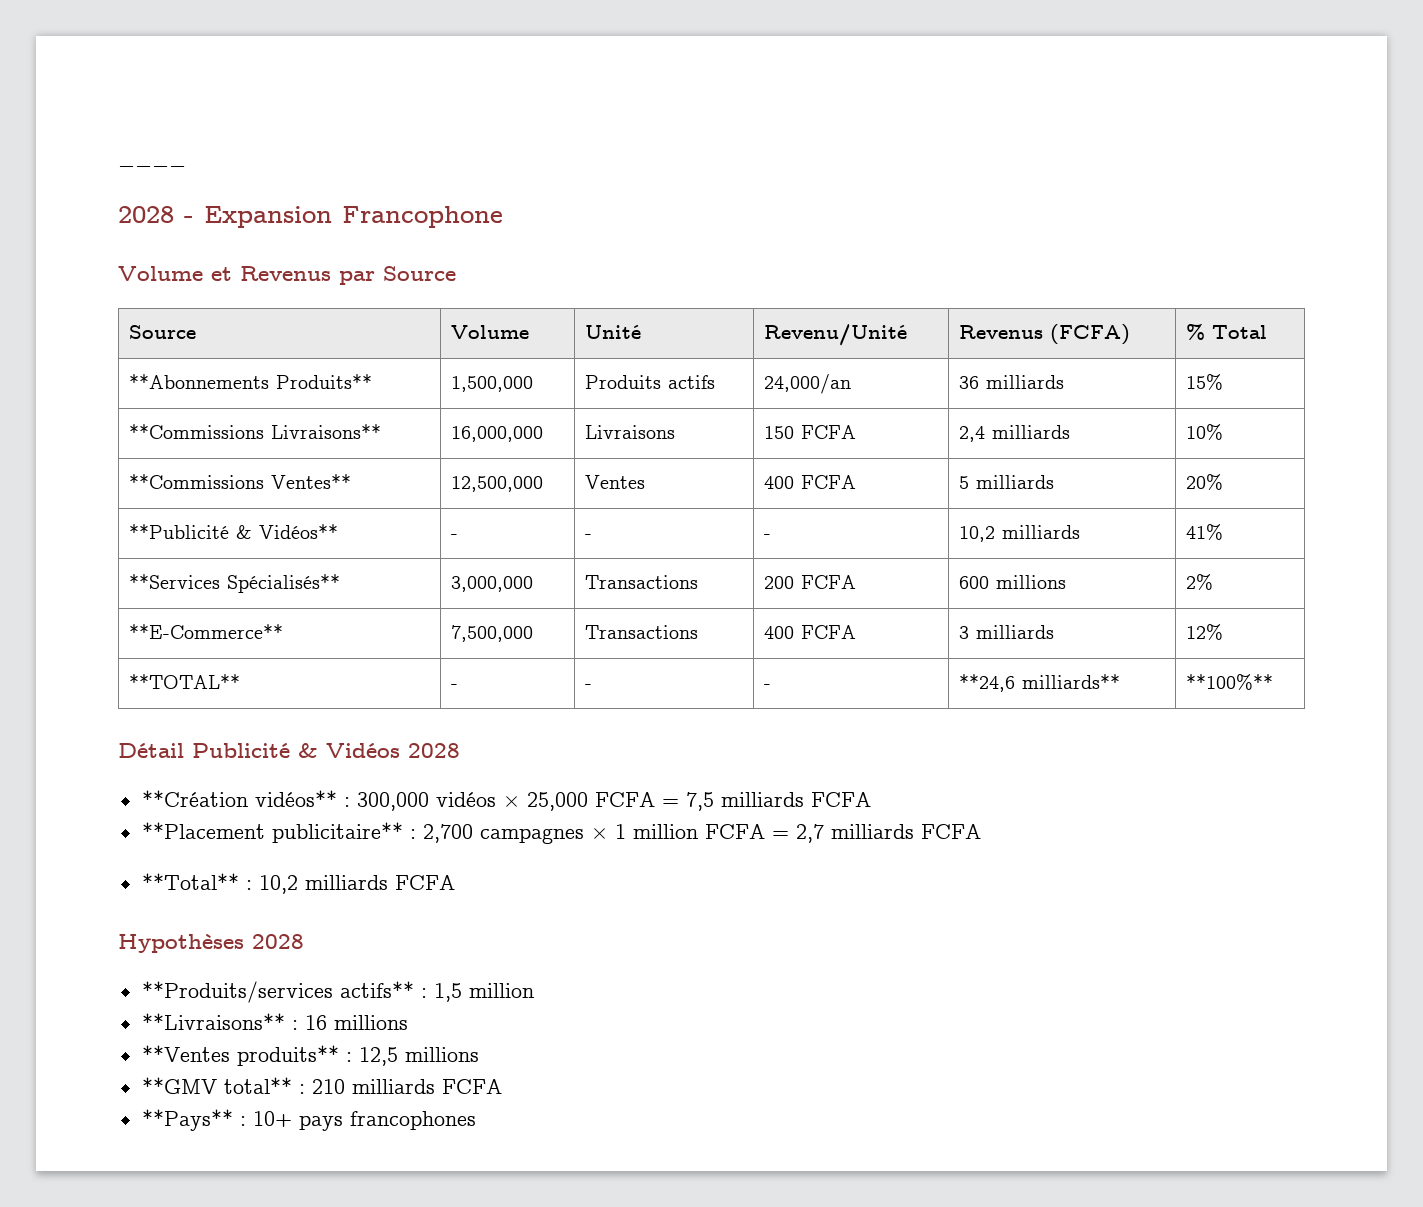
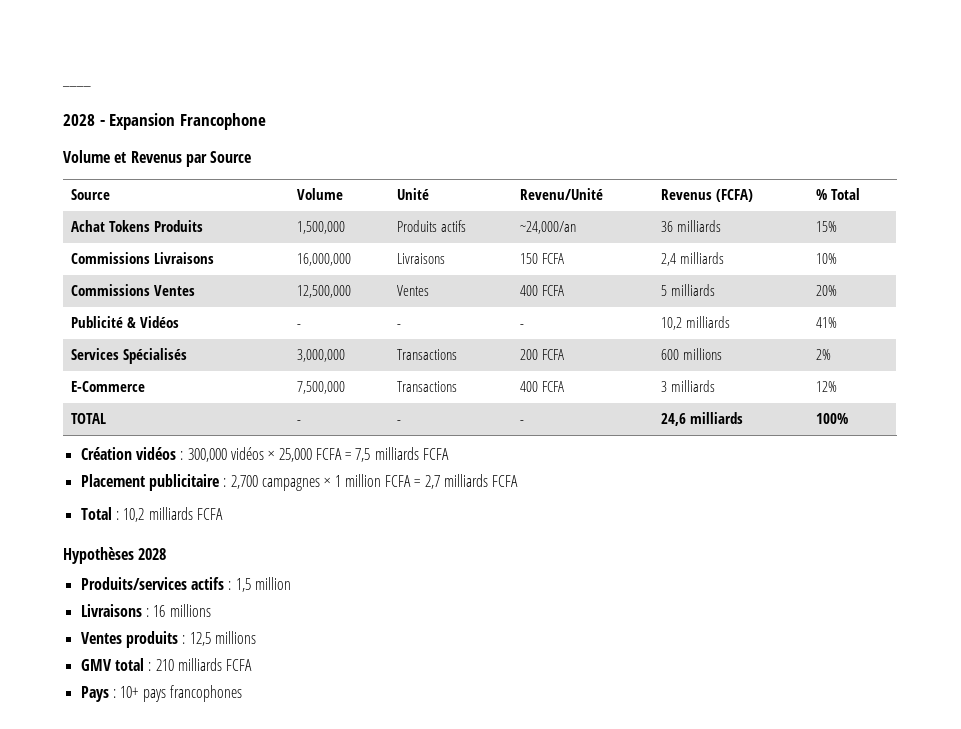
[128,374,372,389] **Abonnements Produits** -> [71,220,204,232] Achat Tokens Produits
[763,374,851,394] 24,000/an -> [520,221,577,234] ~24,000/an
[128,424,381,439] **Commissions Livraisons** -> [71,252,215,264] Commissions Livraisons
[128,474,351,489] **Commissions Ventes** -> [71,284,196,296] Commissions Ventes
[128,524,338,539] **Publicité & Vidéos** -> [71,316,180,328] Publicité & Vidéos
[128,574,340,593] **Services Spécialisés** -> [71,348,188,364] Services Spécialisés
[128,624,283,639] **E-Commerce** -> [71,381,146,392] E-Commerce
[128,674,240,689] [450,684,458,689] [584,684,592,689] [763,684,771,689] [958,674,1120,692] [1185,674,1273,690] [118,743,460,758] [141,790,337,807] **TOTAL** | - | - | - | **24,6 milliards** | **100%** // Détail Publicité & Vidéos 2028 // **Création vidéos** -> [71,413,107,424] [297,420,302,424] [397,420,402,424] [520,420,525,424] [661,412,744,426] [816,413,849,424] [80,447,176,460] TOTAL | - | - | - | 24,6 milliards | 100% // Création vidéos
[141,822,403,843] **Placement publicitaire** -> [80,474,219,491] Placement publicitaire
[141,873,239,890] **Total** -> [80,507,112,520] Total
[141,981,414,1003] **Produits/services actifs** -> [80,577,224,590] Produits/services actifs
[141,1013,285,1030] **Livraisons** -> [80,604,142,617] Livraisons
[141,1045,339,1066] **Ventes produits** -> [80,631,178,648] Ventes produits
[141,1077,292,1094] **GMV total** -> [80,658,144,671] GMV total
[141,1109,233,1131] **Pays** -> [80,686,109,702] Pays

